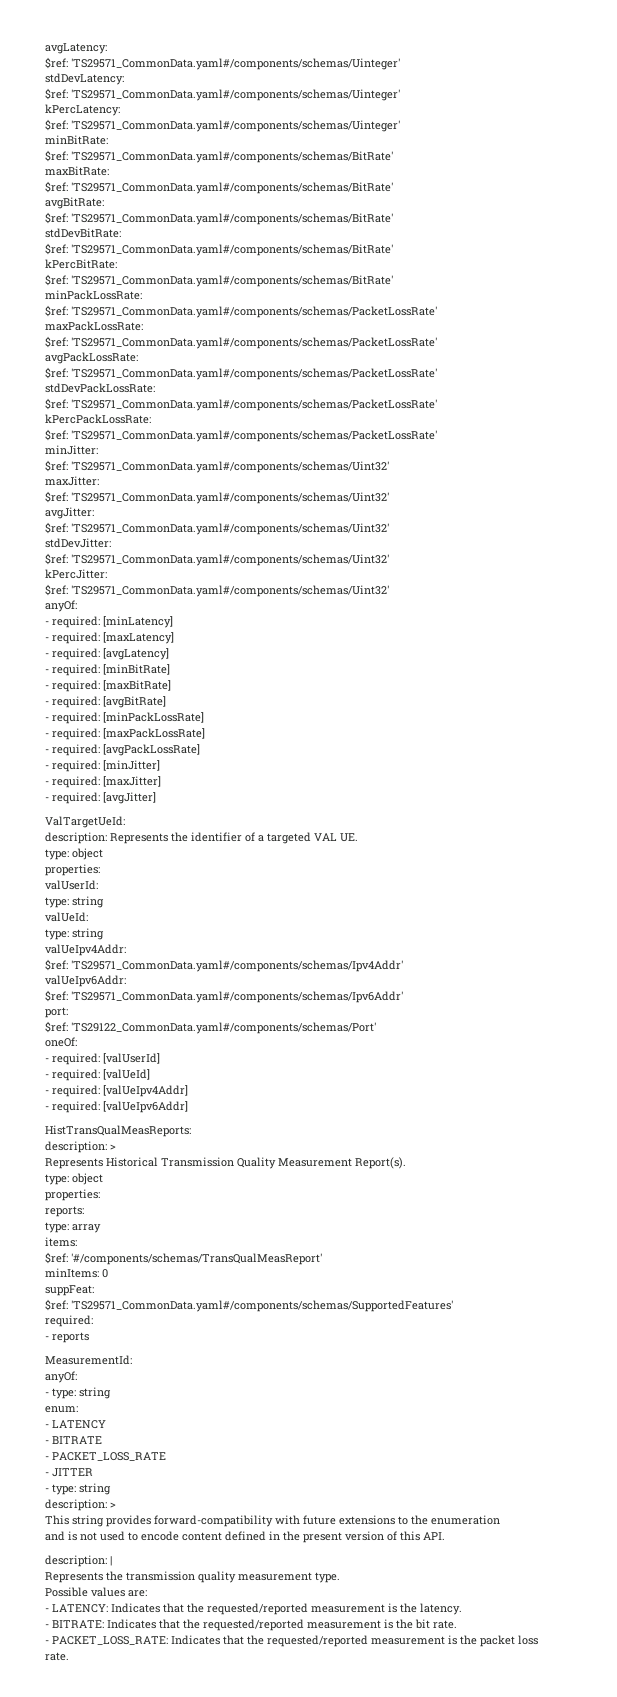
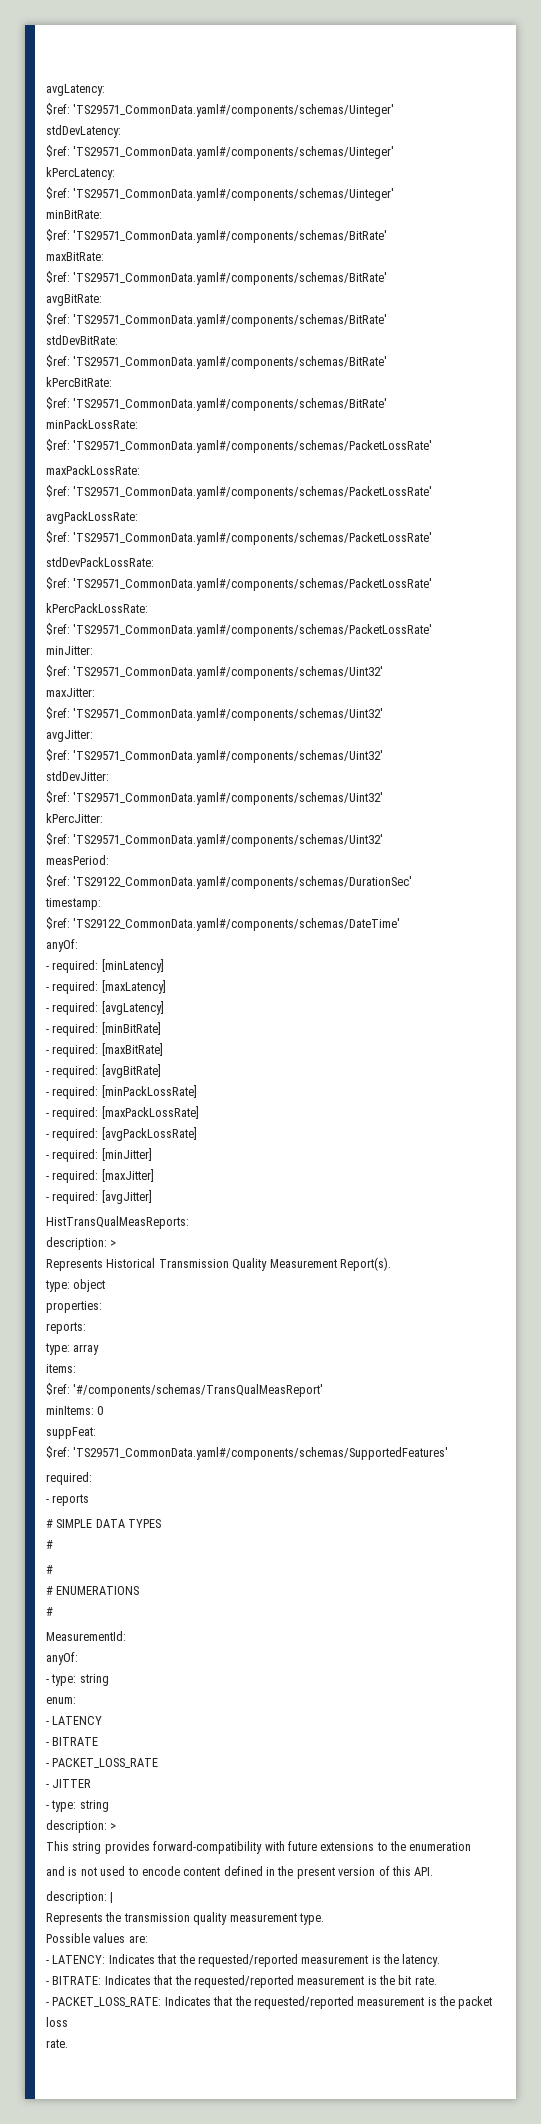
(389, 591) none -> [46,855,109,865] [46,875,413,889] [45,898,101,910] [46,917,401,931] // measPeriod: // $ref: 'TS29122_CommonData.yaml#/components/schemas/DurationSec' // timestamp: // $ref: 'TS29122_CommonData.yaml#/components/schemas/DateTime'
[45,816,125,828] [45,832,358,844] [45,848,103,860] [45,864,100,876] [45,880,98,890] [45,896,104,908] [45,912,88,922] [45,928,104,940] [45,944,126,956] [45,959,403,972] [45,975,126,987] [45,990,403,1003] [45,1007,68,1018] [45,1021,376,1034] [45,1037,77,1047] [45,1053,160,1065] [45,1069,150,1081] [45,1085,188,1097] [45,1101,188,1113] // ValTargetUeId: // description: Represents the identifier of a targeted VAL UE. // type: object // properties: // valUserId: // type: string // valUeId: // type: string // valUeIpv4Addr: // $ref: 'TS29571_CommonData.yaml#/components/schemas/Ipv4Addr' // valUeIpv6Addr: // $ref: 'TS29571_CommonData.yaml#/components/schemas/Ipv6Addr' // port: // $ref: 'TS29122_CommonData.yaml#/components/schemas/Port' // oneOf: // - required: [valUserId] // - required: [valUeId] // - required: [valUeIpv4Addr] // - required: [valUeIpv6Addr] -> (152, 1197) none
(89, 1337) none -> [46,1519,162,1528] [46,1540,53,1549] [46,1565,53,1574] [46,1586,140,1595] [46,1607,53,1616] // # SIMPLE DATA TYPES // # // # // # ENUMERATIONS // #

